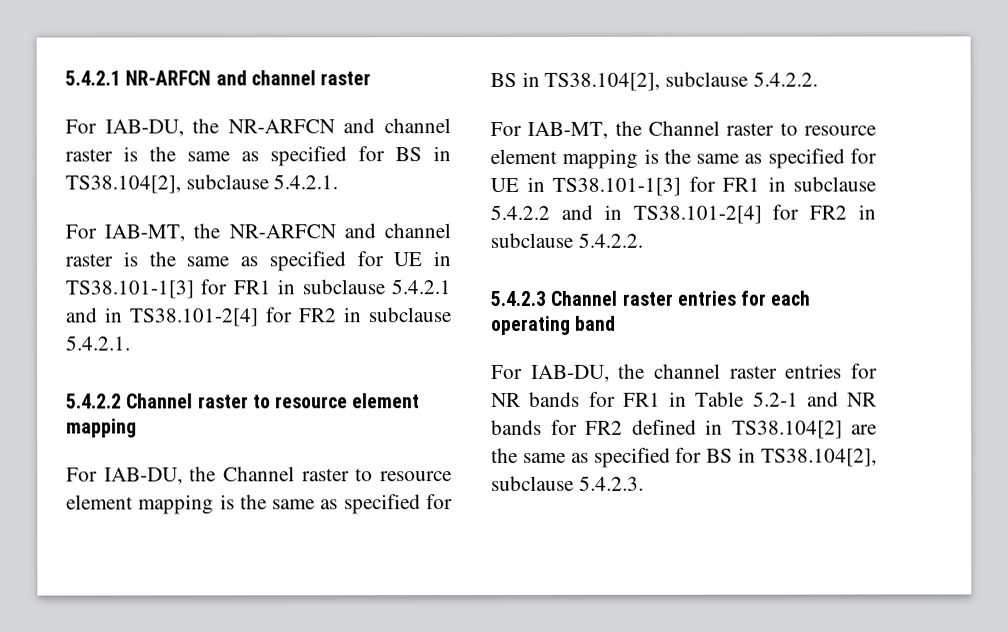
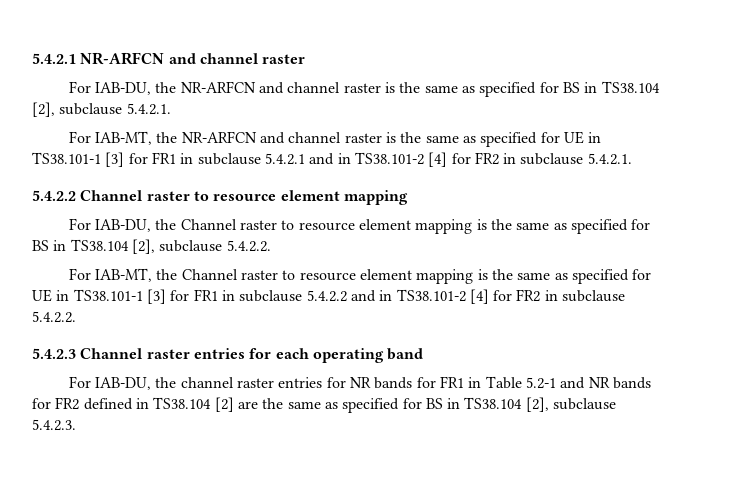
[65,175,181,194] TS38.104[2], -> [601,81,660,93] [32,102,55,117] TS38.104 [2],
[65,280,194,299] TS38.101-1[3] -> [32,152,125,167] TS38.101-1 [3]
[129,308,259,327] TS38.101-2[4] -> [354,152,448,167] TS38.101-2 [4]
[544,72,661,91] TS38.104[2], -> [70,239,155,254] TS38.104 [2],
[552,177,681,196] TS38.101-1[3] -> [73,289,166,304] TS38.101-1 [3]
[632,205,762,224] TS38.101-2[4] -> [396,289,489,304] TS38.101-2 [4]
[731,420,843,439] TS38.104[2] -> [153,397,234,412] TS38.104 [2]
[761,448,877,467] TS38.104[2], -> [464,397,549,412] TS38.104 [2],

